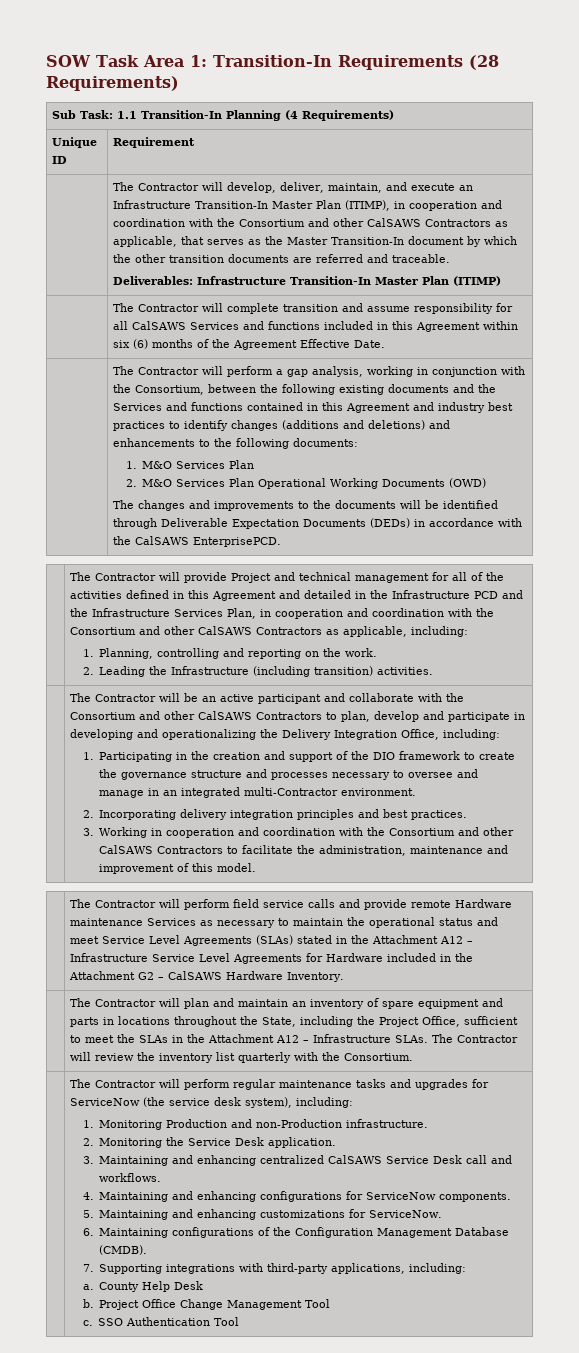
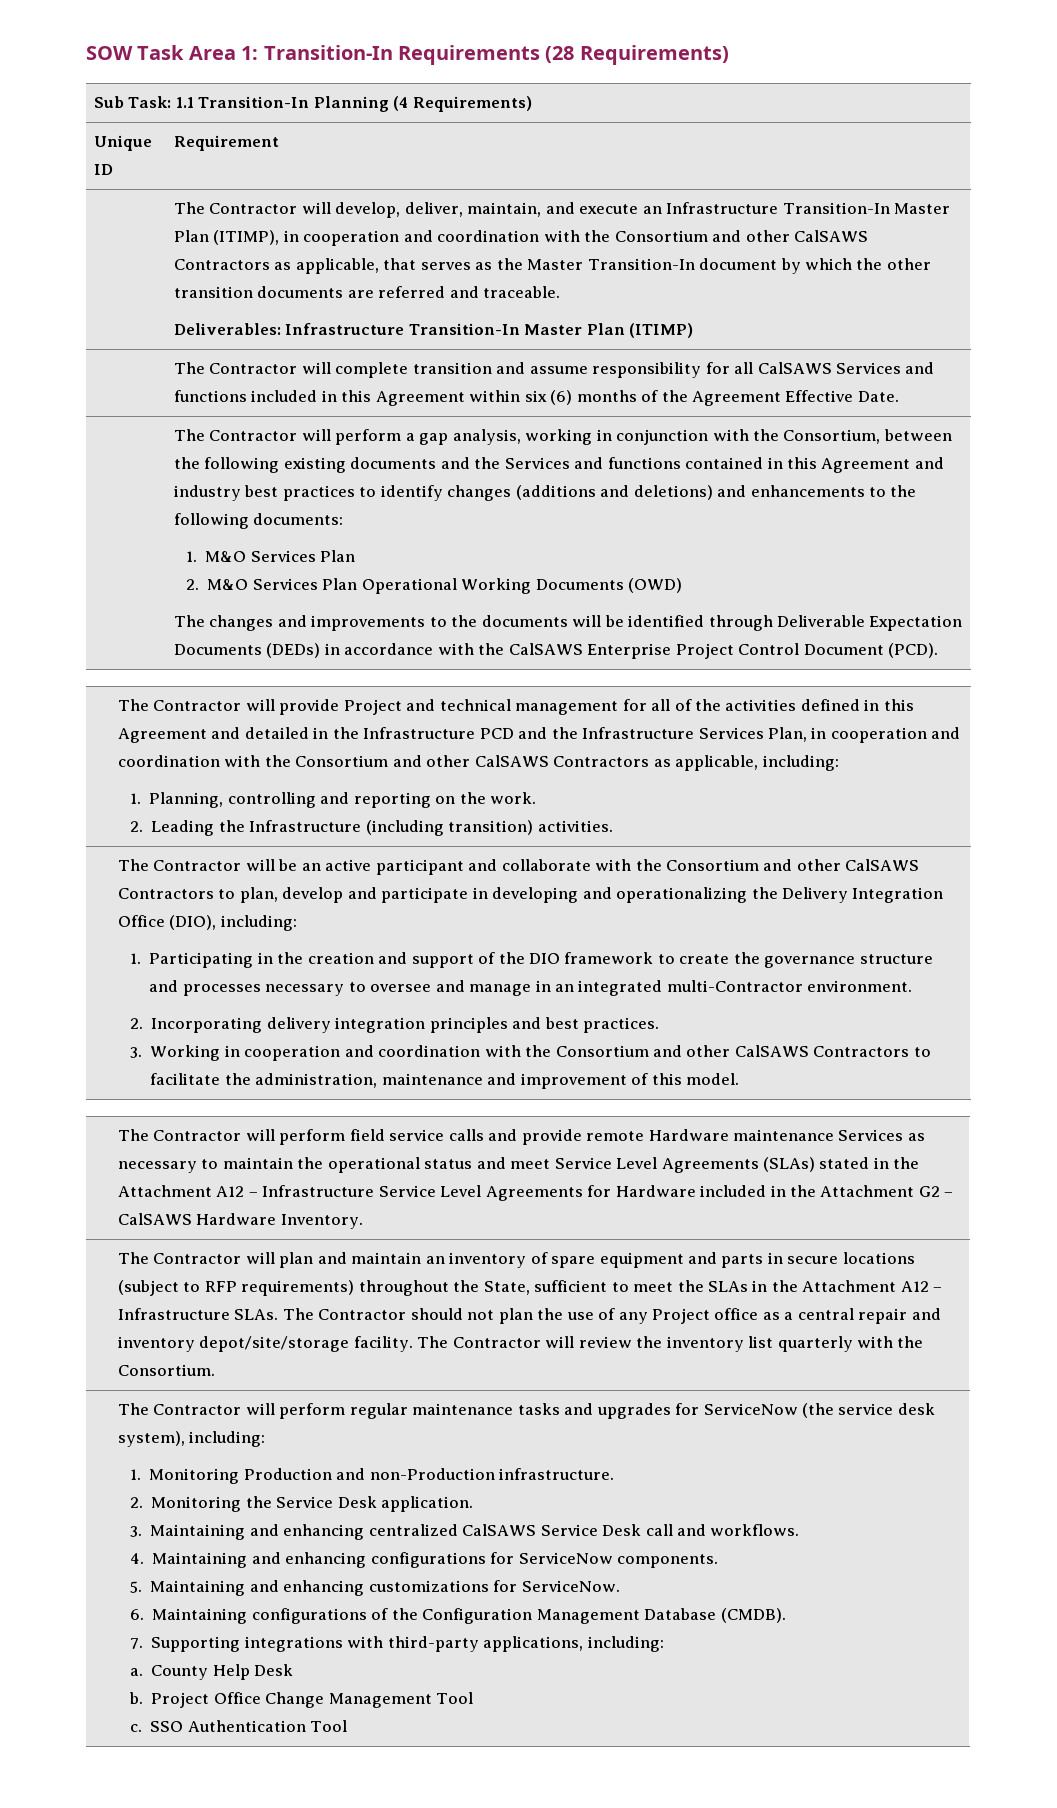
[193,537,282,547] EnterprisePCD. -> [587,643,939,659] Enterprise Project Control Document (PCD).
[401,729,440,740] Office, -> [118,915,217,930] Office (DIO),
[118,1016,461,1027] locations throughout the State, including the Project Office, -> [787,1252,915,1264] [118,1280,530,1296] secure locations (subject to RFP requirements) throughout the State,
(519, 1039) none -> [410,1308,941,1324] [118,1336,541,1352] should not plan the use of any Project office as a central repair and inventory depot/site/storage facility. The Contractor

